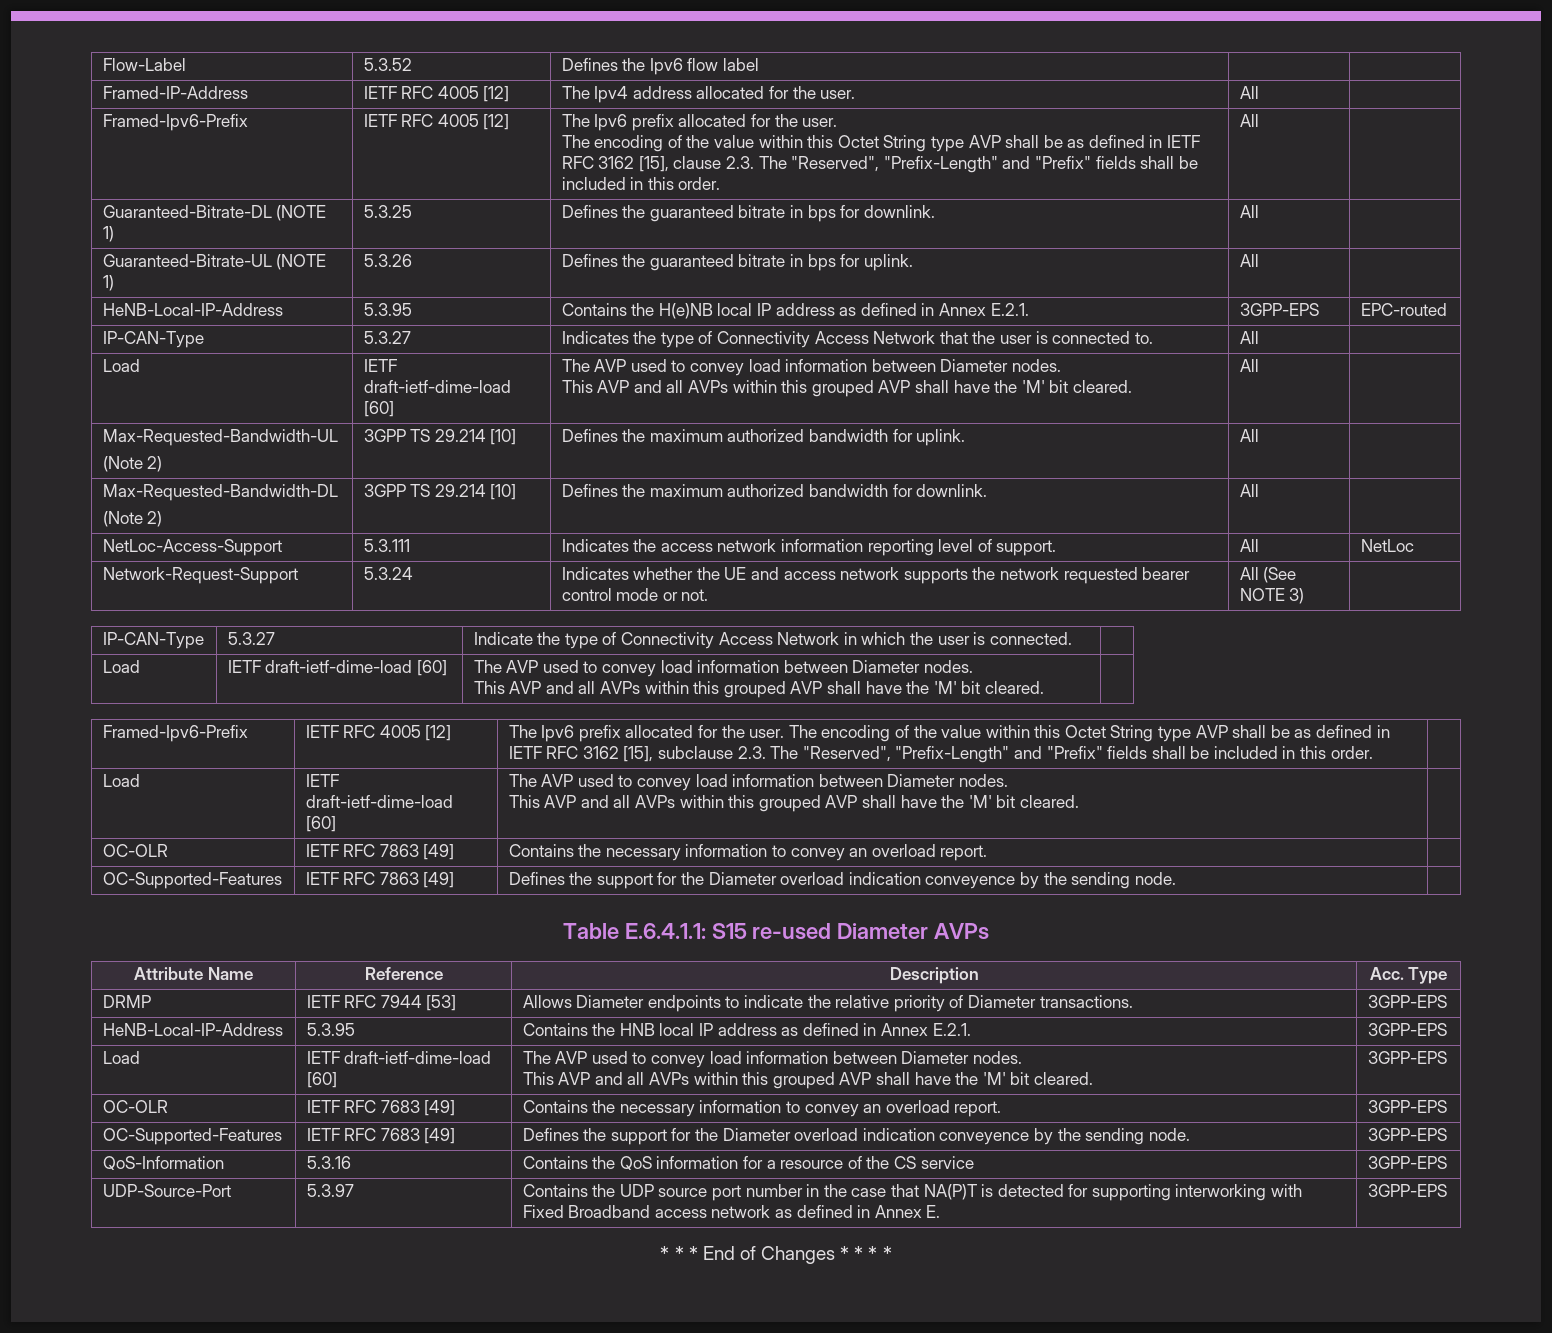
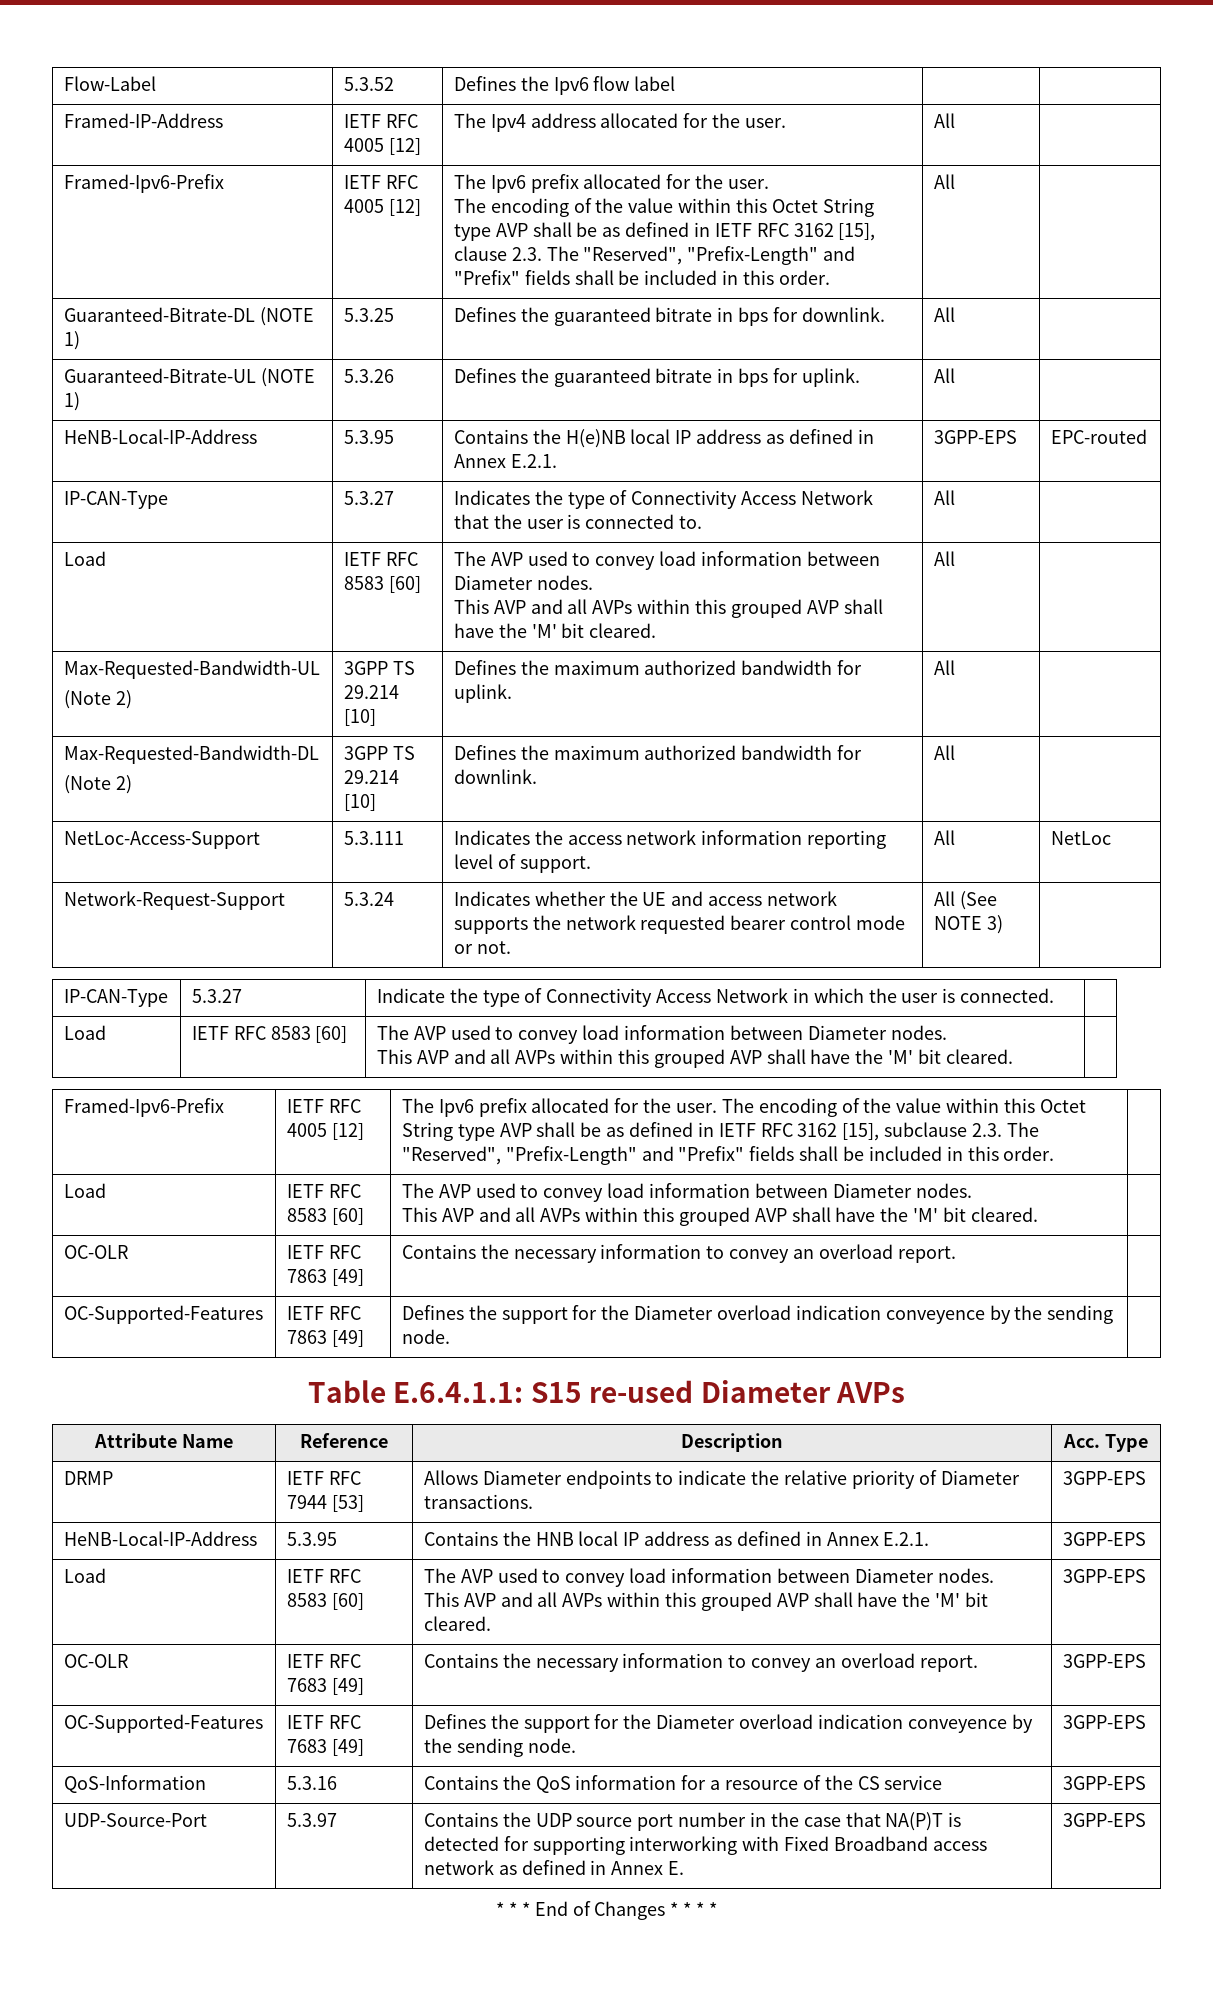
[363,380,511,393] draft-ietf-dime-load -> [385,552,418,566] [343,576,384,590] RFC 8583
[265,660,413,673] draft-ietf-dime-load -> [233,1026,311,1040] RFC 8583
[305,795,453,808] draft-ietf-dime-load -> [328,1184,361,1198] [286,1208,327,1222] RFC 8583
[344,1051,492,1064] draft-ietf-dime-load -> [328,1569,361,1583] [286,1593,327,1607] RFC 8583

